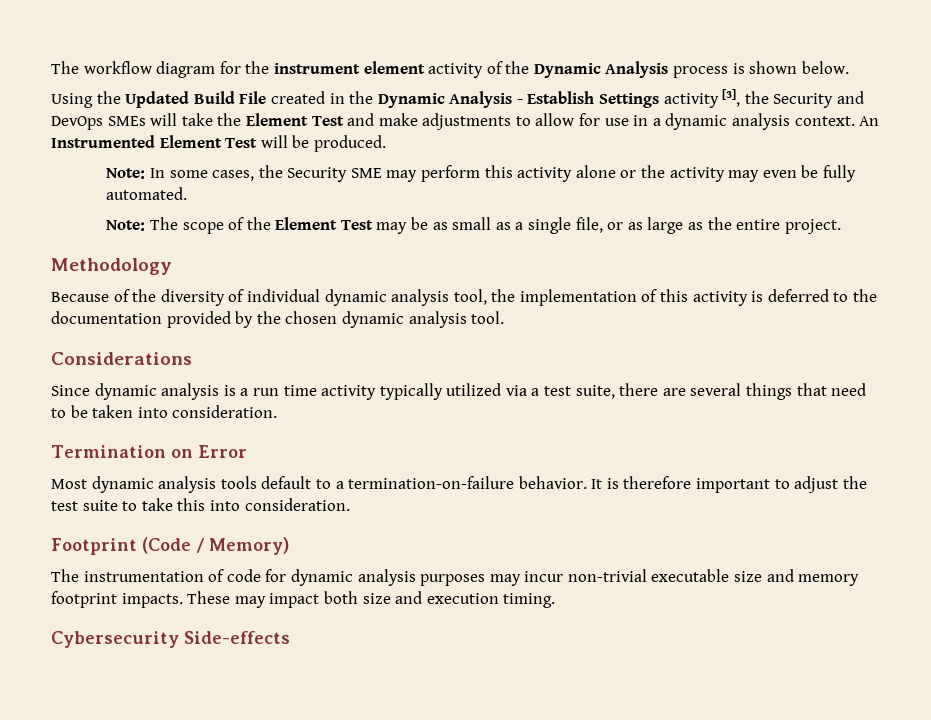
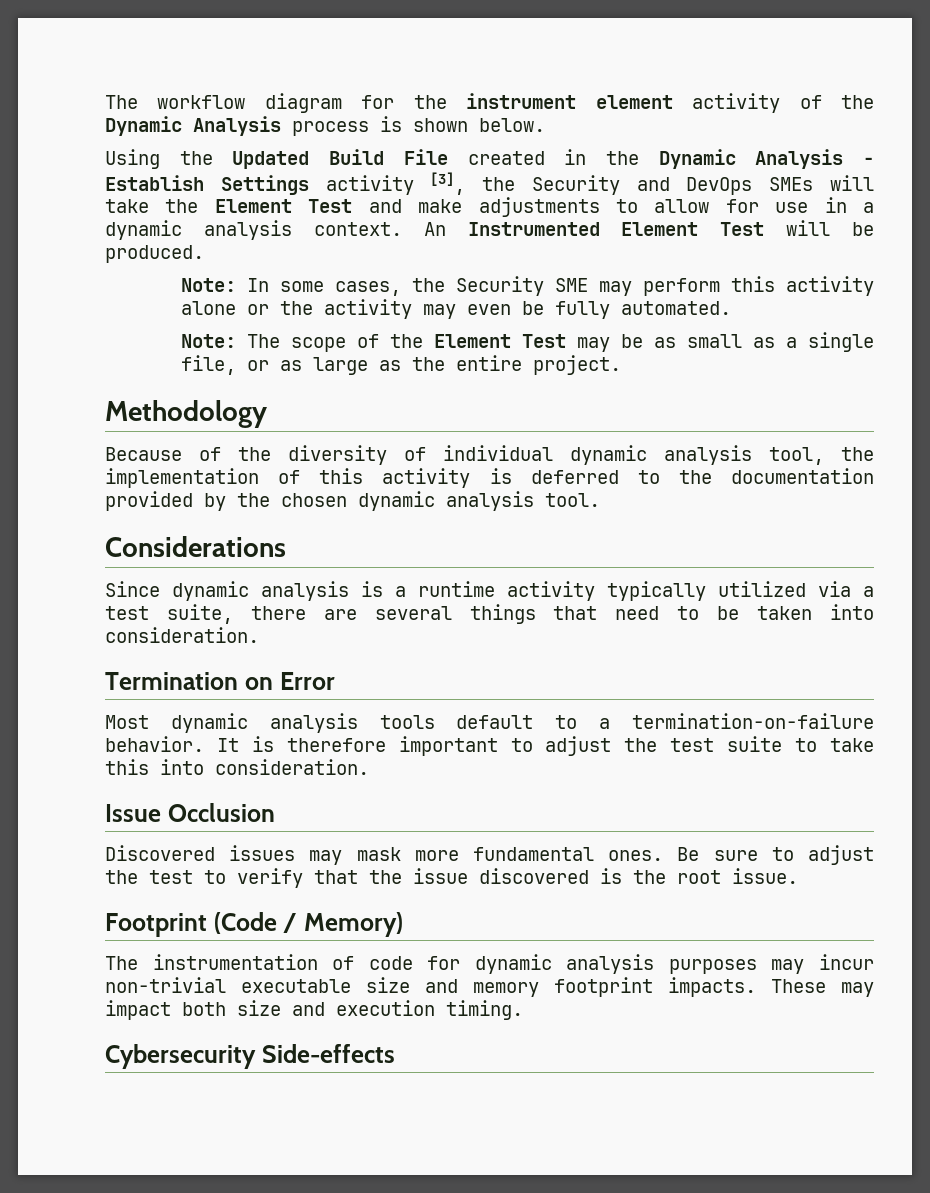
[252,385,317,396] run time -> [418,581,495,597] runtime
(350, 504) none -> [105,803,275,822] [105,845,875,865] [105,868,798,888] // Issue Occlusion // Discovered issues may mask more fundamental ones. Be sure to adjust the test to verify that the issue discovered is the root issue.

